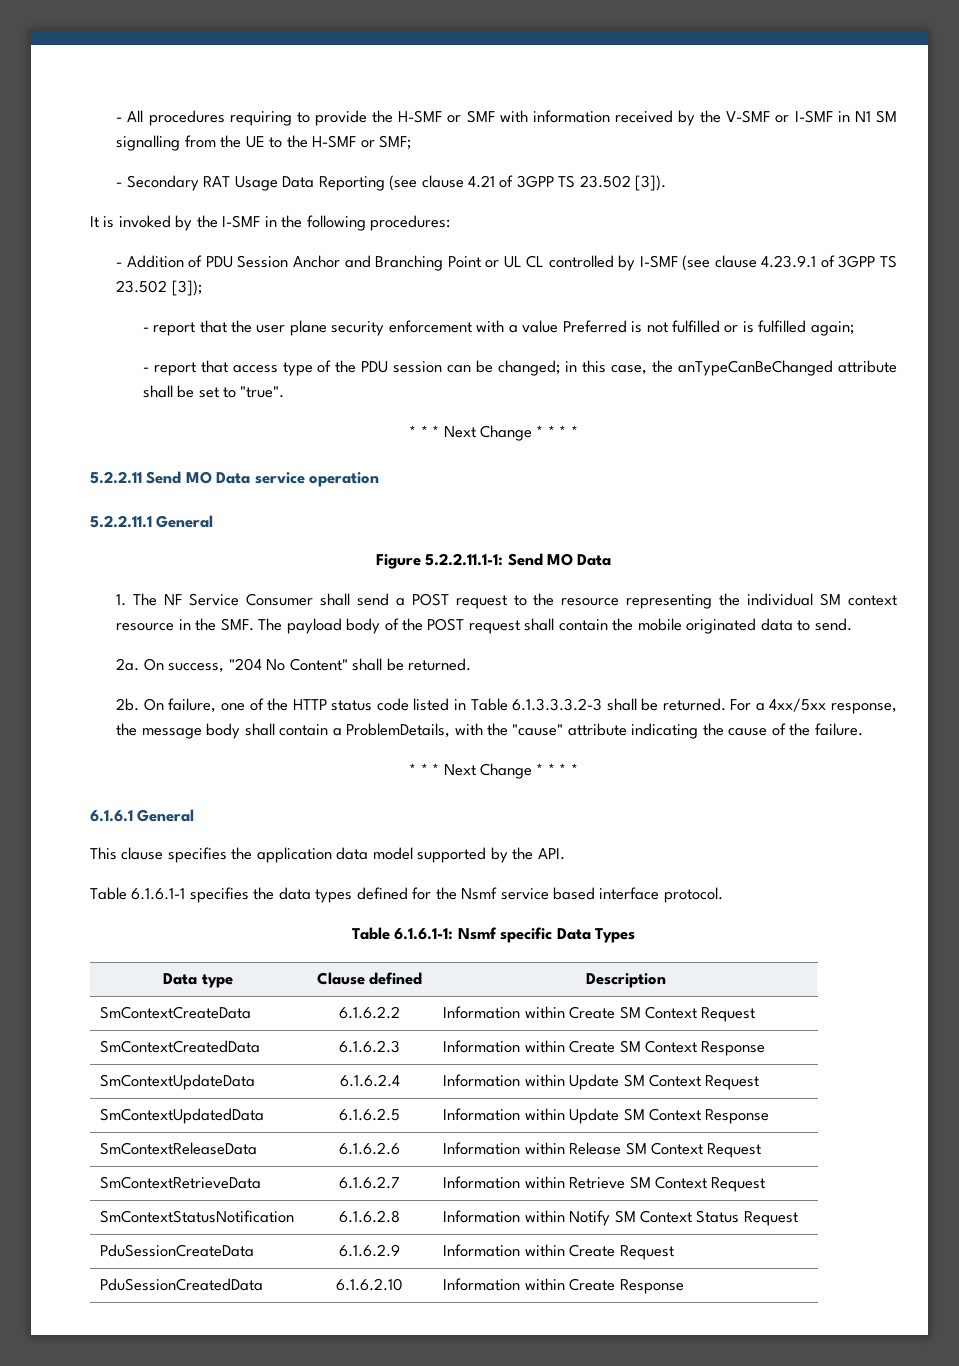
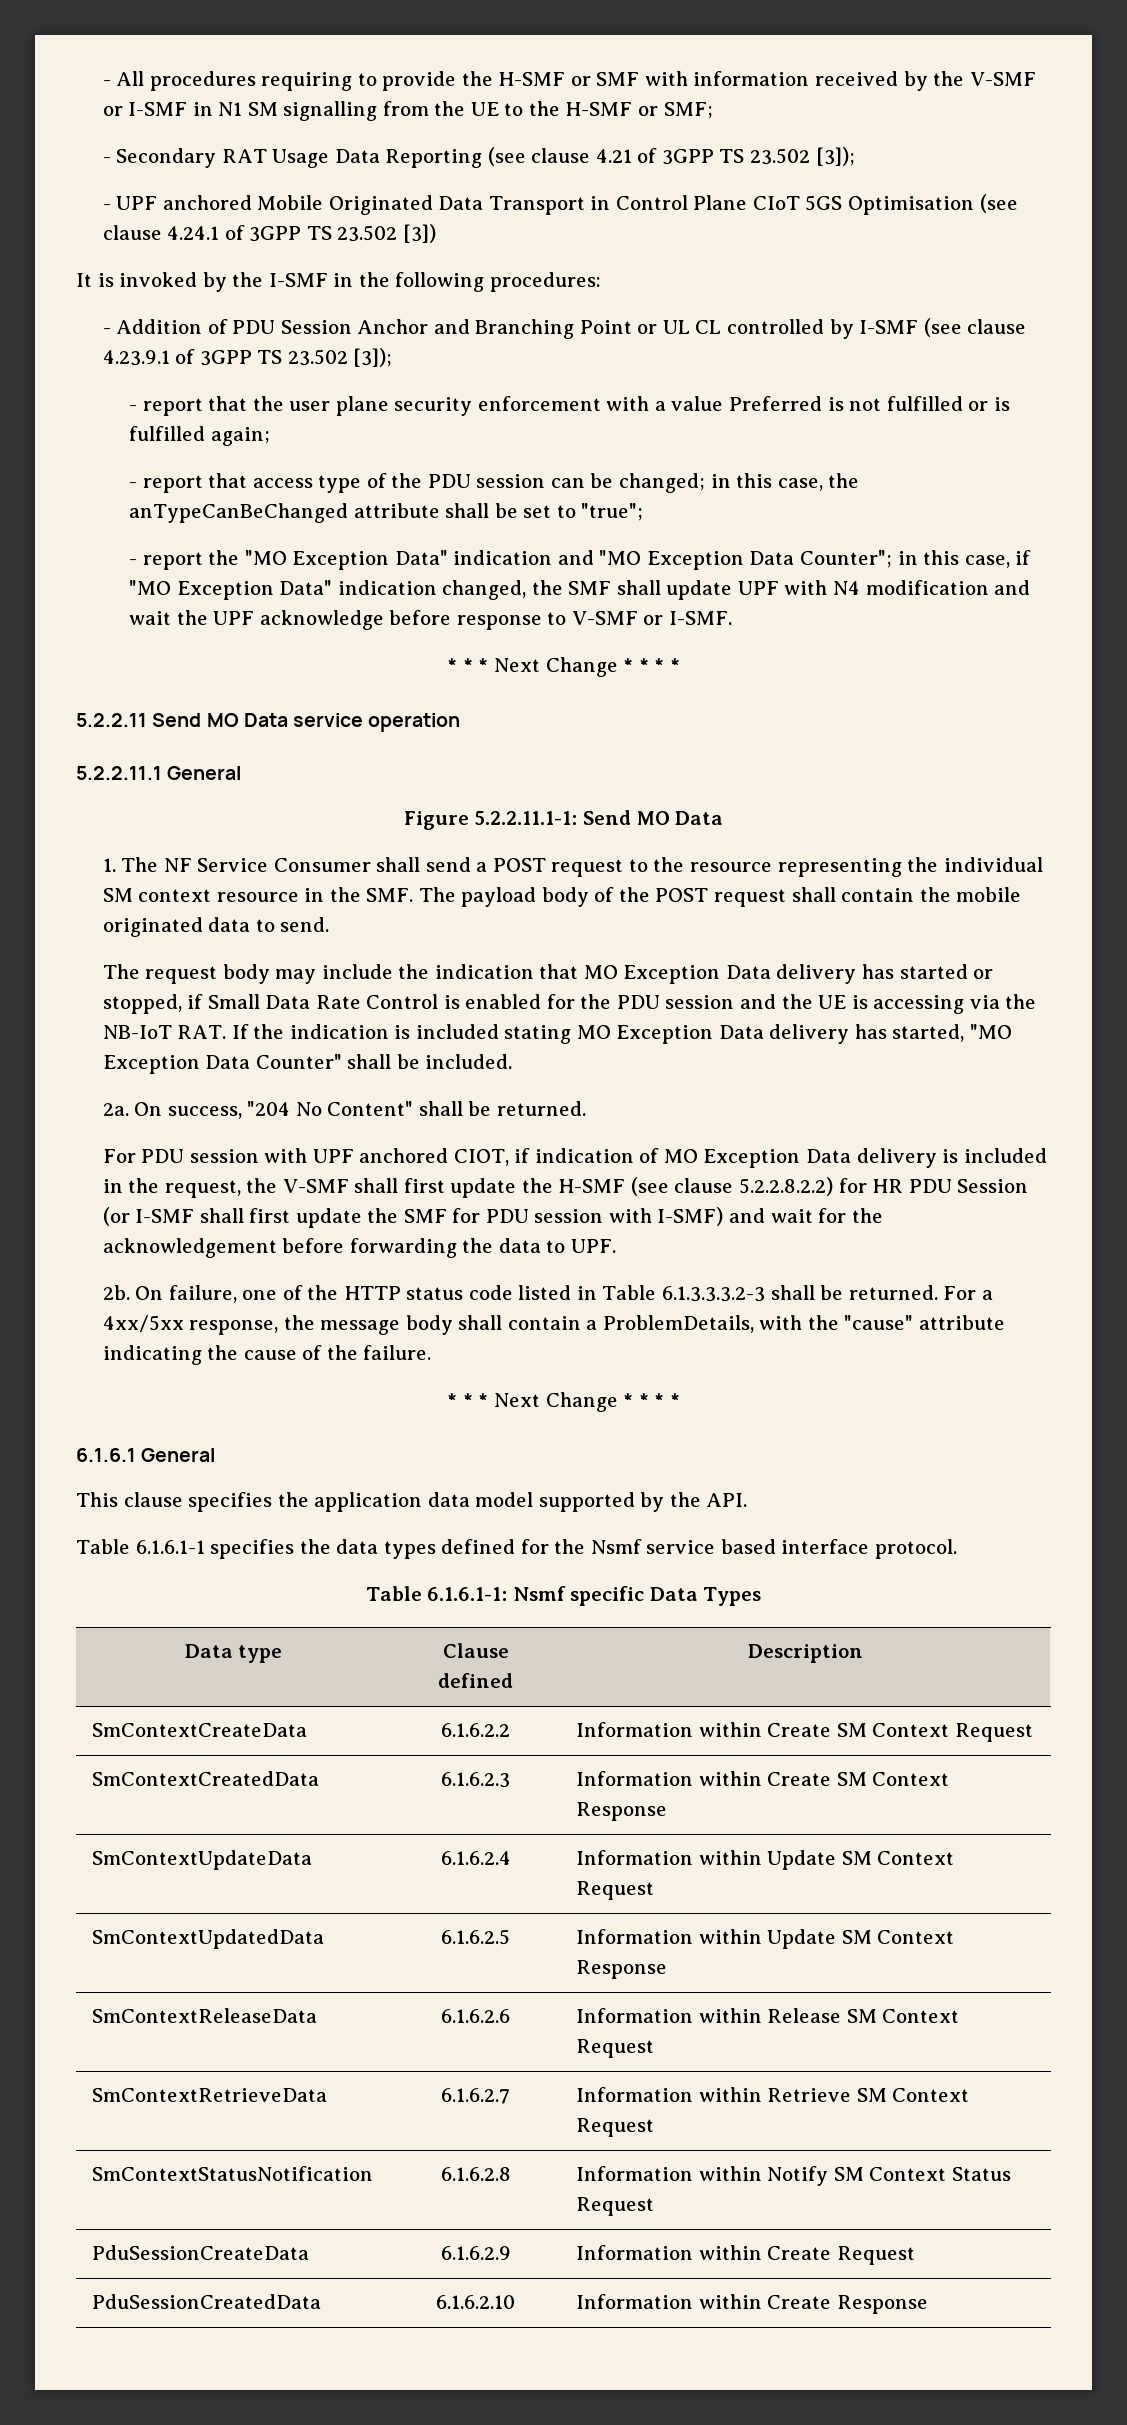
[635,175,667,191] [3]). -> [815,147,855,166] [102,194,1018,215] [102,224,436,243] [3]); // - UPF anchored Mobile Originated Data Transport in Control Plane CIoT 5GS Optimisation (see clause 4.24.1 of 3GPP TS 23.502 [3])
[240,386,285,398] "true". -> [581,503,644,521] [129,550,1032,570] [129,580,1031,600] [129,610,732,630] "true"; // - report the "MO Exception Data" indication and "MO Exception Data Counter"; in this case, if "MO Exception Data" indication changed, the SMF shall update UPF with N4 modification and wait the UPF acknowledge before response to V-SMF or I-SMF.
(852, 624) none -> [102,964,994,984] [102,994,1037,1014] [102,1024,1013,1044] [102,1054,513,1074] // The request body may include the indication that MO Exception Data delivery has started or stopped, if Small Data Rate Control is enabled for the PDU session and the UE is accessing via the NB-IoT RAT. If the indication is included stating MO Exception Data delivery has started, "MO Exception Data Counter" shall be included.
(471, 664) none -> [102,1148,1047,1168] [102,1177,1029,1198] [102,1207,883,1228] [102,1238,616,1258] // For PDU session with UPF anchored CIOT, if indication of MO Exception Data delivery is included in the request, the V-SMF shall first update the H-SMF (see clause 5.2.2.8.2.2) for HR PDU Session (or I-SMF shall first update the SMF for PDU session with I-SMF) and wait for the acknowledgement before forwarding the data to UPF.

